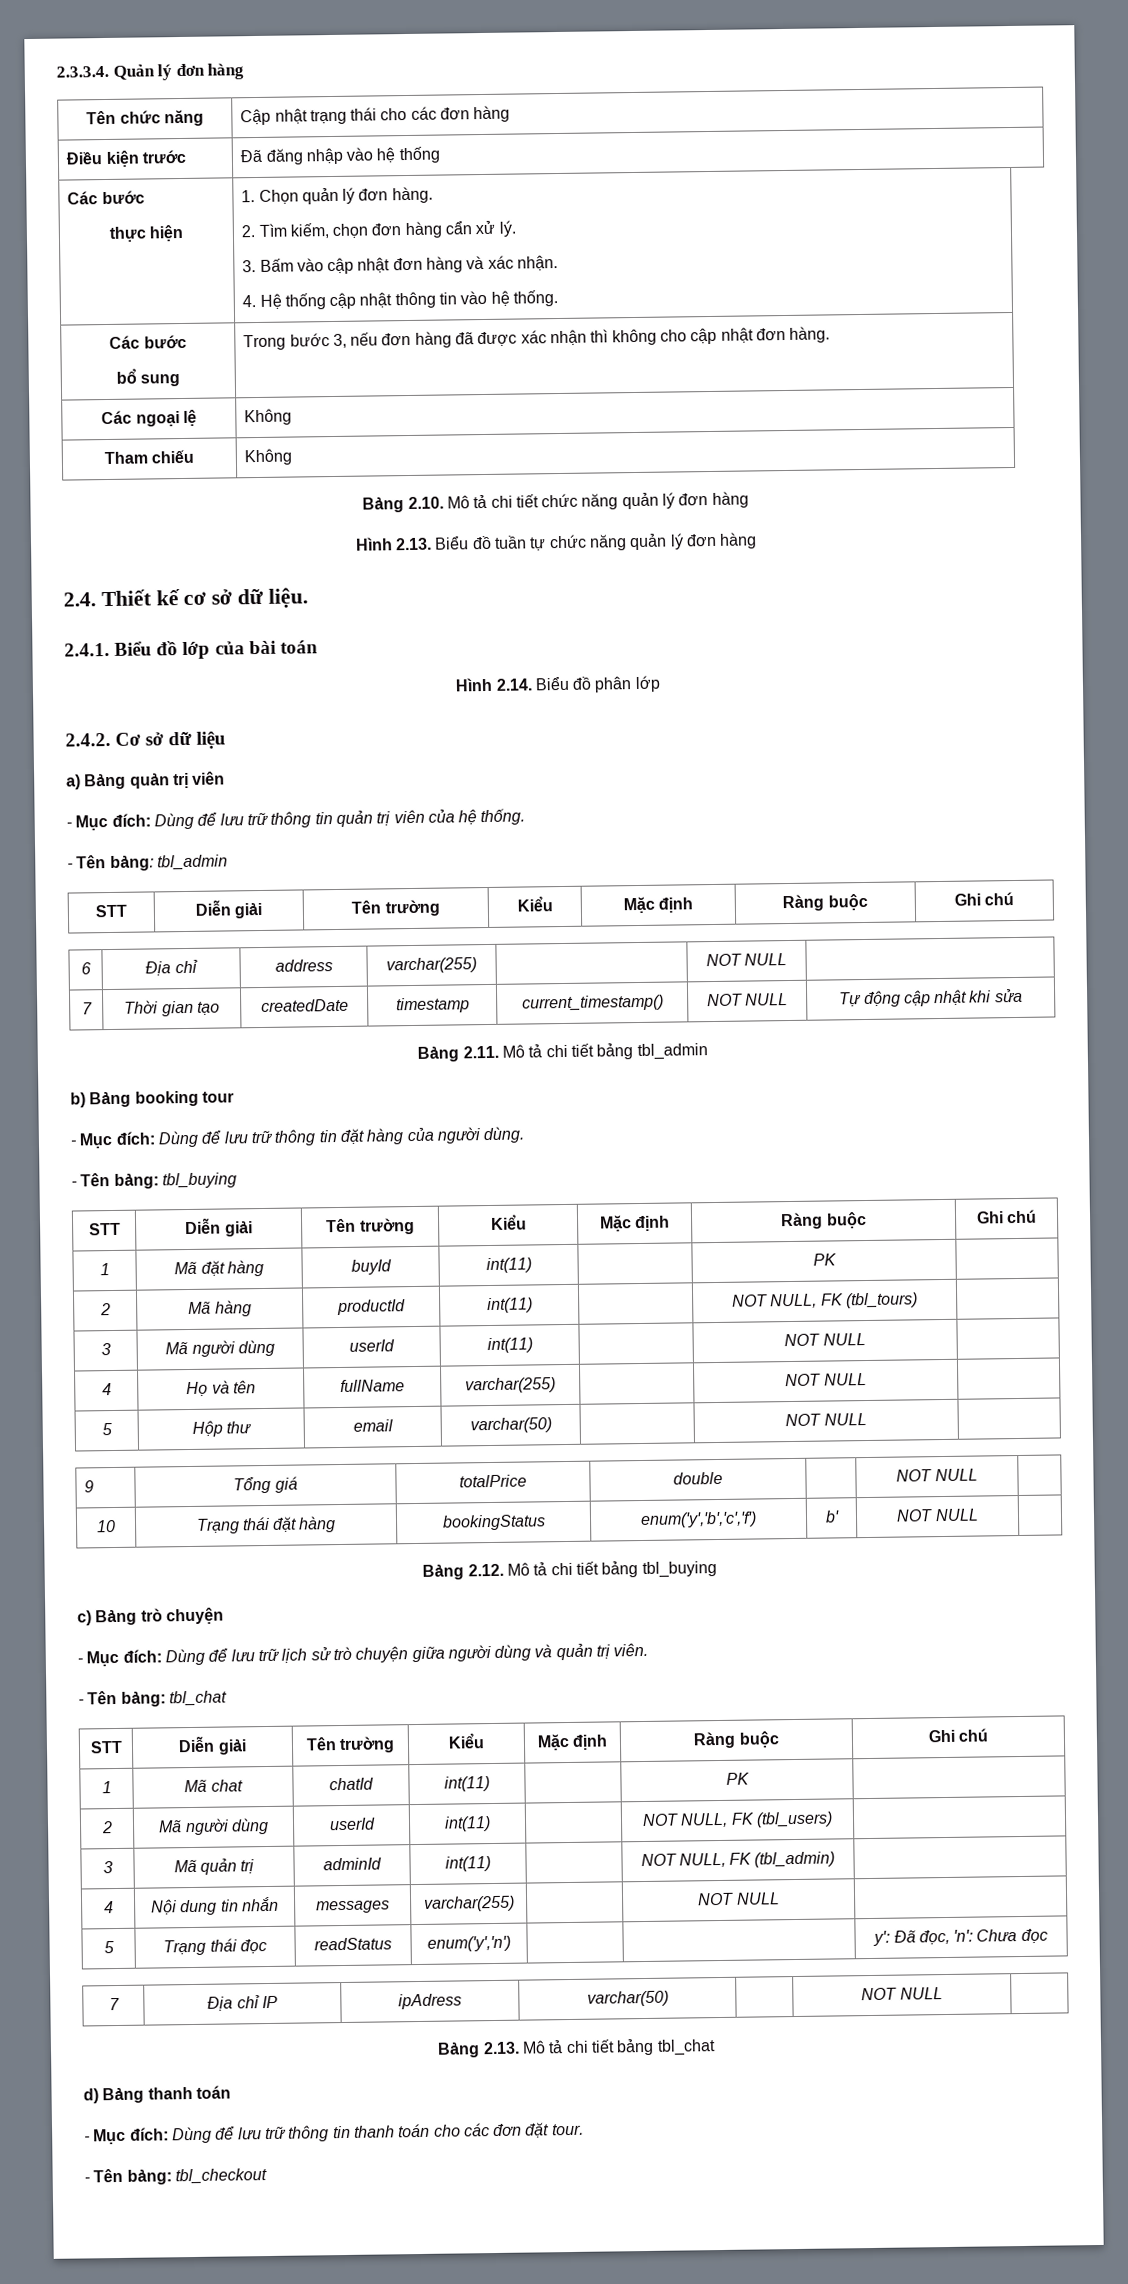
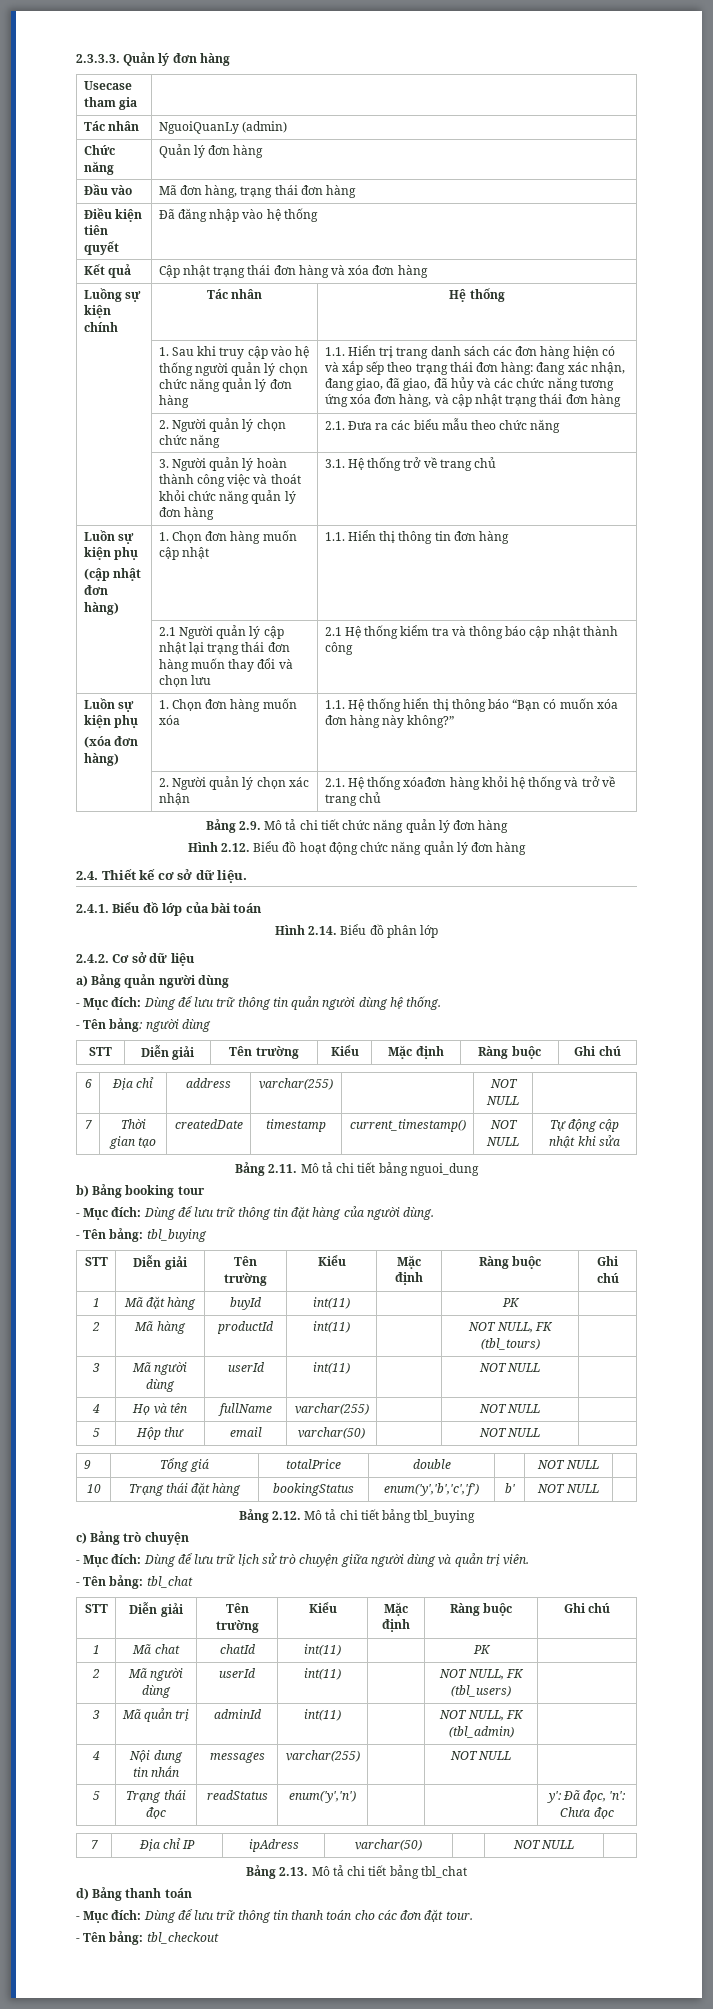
[56,63,245,81] [86,109,204,127] [240,106,437,126] 2.3.3.4. Quản lý đơn hàng // Tên chức năng | Cập nhật trạng thái cho các -> [76,52,230,66] [83,81,132,90] [83,97,137,110] [83,121,139,131] [158,121,287,134] [83,145,115,155] [83,161,114,175] [158,144,264,158] [83,184,132,195] [158,185,298,198] 2.3.3.3. Quản lý đơn hàng // Usecase tham gia | // Tác nhân | NguoiQuanLy (admin) // Chức năng | Quản lý đơn hàng // Đầu vào | Mã đơn hàng, trạng thái
[141,149,186,164] trước -> [83,225,108,235] [83,241,119,255] tiên quyết
[67,190,145,205] [108,224,185,242] [241,186,433,205] [241,220,516,239] [242,254,559,275] [242,289,559,310] [109,334,187,349] [115,368,181,387] [243,326,831,351] [101,409,197,427] [244,408,293,426] [103,449,195,465] [244,448,293,466] [362,496,444,513] Các bước // thực hiện | 1. Chọn quản lý đơn hàng. // 2. Tìm kiếm, chọn đơn hàng cẩn xử lý. // 3. Bấm vào cập nhật đơn hàng và xác nhận. // 4. Hệ thống cập nhật thông tin vào hệ thống. // Các bước // bổ sung | Trong bước 3, nếu đơn hàng đã được xác nhận thì không cho cập nhật đơn hàng. // Các ngoại lệ | Không // Tham chiếu | Không // Bảng 2.10. -> [83,264,131,278] [158,265,428,278] [83,288,141,302] [83,305,111,318] [83,322,118,332] [206,289,263,299] [449,288,505,302] [158,346,309,359] [158,362,308,376] [158,378,292,392] [158,395,189,408] [324,345,615,359] [324,361,625,375] [324,377,614,391] [324,394,621,407] [158,418,286,432] [158,434,220,448] [324,418,561,433] [158,457,287,471] [158,474,301,487] [158,490,296,504] [158,507,214,520] [324,457,496,471] [83,530,134,544] [83,547,138,560] [83,568,141,581] [83,585,108,595] [83,602,119,615] [158,530,297,544] [158,547,209,560] [324,530,509,544] [158,625,284,639] [158,642,290,655] [158,658,293,672] [158,675,211,687] [324,625,618,639] [324,642,353,655] [83,698,134,712] [83,715,138,728] [83,736,138,748] [83,753,119,766] [158,698,297,712] [158,715,180,725] [324,698,618,712] [324,715,455,728] [158,776,309,790] [158,793,190,805] [324,776,615,790] [324,792,381,806] [205,819,261,833] Kết quả | Cập nhật trạng thái đơn hàng và xóa đơn hàng // Luồng sự kiện chính | Tác nhân | Hệ thống // | 1. Sau khi truy cập vào hệ thống người quản lý chọn chức năng quản lý đơn hàng | 1.1. Hiển trị trang danh sách các đơn hàng hiện có và xắp sếp theo trạng thái đơn hàng: đang xác nhận, đang giao, đã giao, đã hủy và các chức năng tương ứng xóa đơn hàng, và cập nhật trạng thái đơn hàng // | 2. Người quản lý chọn chức năng | 2.1. Đưa ra các biểu mẫu theo chức năng // | 3. Người quản lý hoàn thành công việc và thoát khỏi chức năng quản lý đơn hàng | 3.1. Hệ thống trở về trang chủ // Luồn sự kiện phụ // (cập nhật đơn hàng) | 1. Chọn đơn hàng muốn cập nhật | 1.1. Hiển thị thông tin đơn hàng // | 2.1 Người quản lý cập nhật lại trạng thái đơn hàng muốn thay đổi và chọn lưu | 2.1 Hệ thống kiểm tra và thông báo cập nhật thành công // Luồn sự kiện phụ // (xóa đơn hàng) | 1. Chọn đơn hàng muốn xóa | 1.1. Hệ thống hiển thị thông báo “Bạn có muốn xóa đơn hàng này không?” // | 2. Người quản lý chọn xác nhận | 2.1. Hệ thống xóađơn hàng khỏi hệ thống và trở về trang chủ // Bảng 2.9.
[395,535,547,552] 2.13. Biểu đồ tuần tự -> [220,841,358,855] 2.12. Biểu đồ hoạt động
[172,771,226,789] trị viên -> [158,975,229,988] người dùng
[376,809,455,827] trị viên của -> [322,997,388,1010] người dùng
[156,854,228,871] tbl_admin -> [145,1019,211,1032] người dùng
[636,1043,708,1061] tbl_admin -> [409,1163,479,1176] nguoi_dung

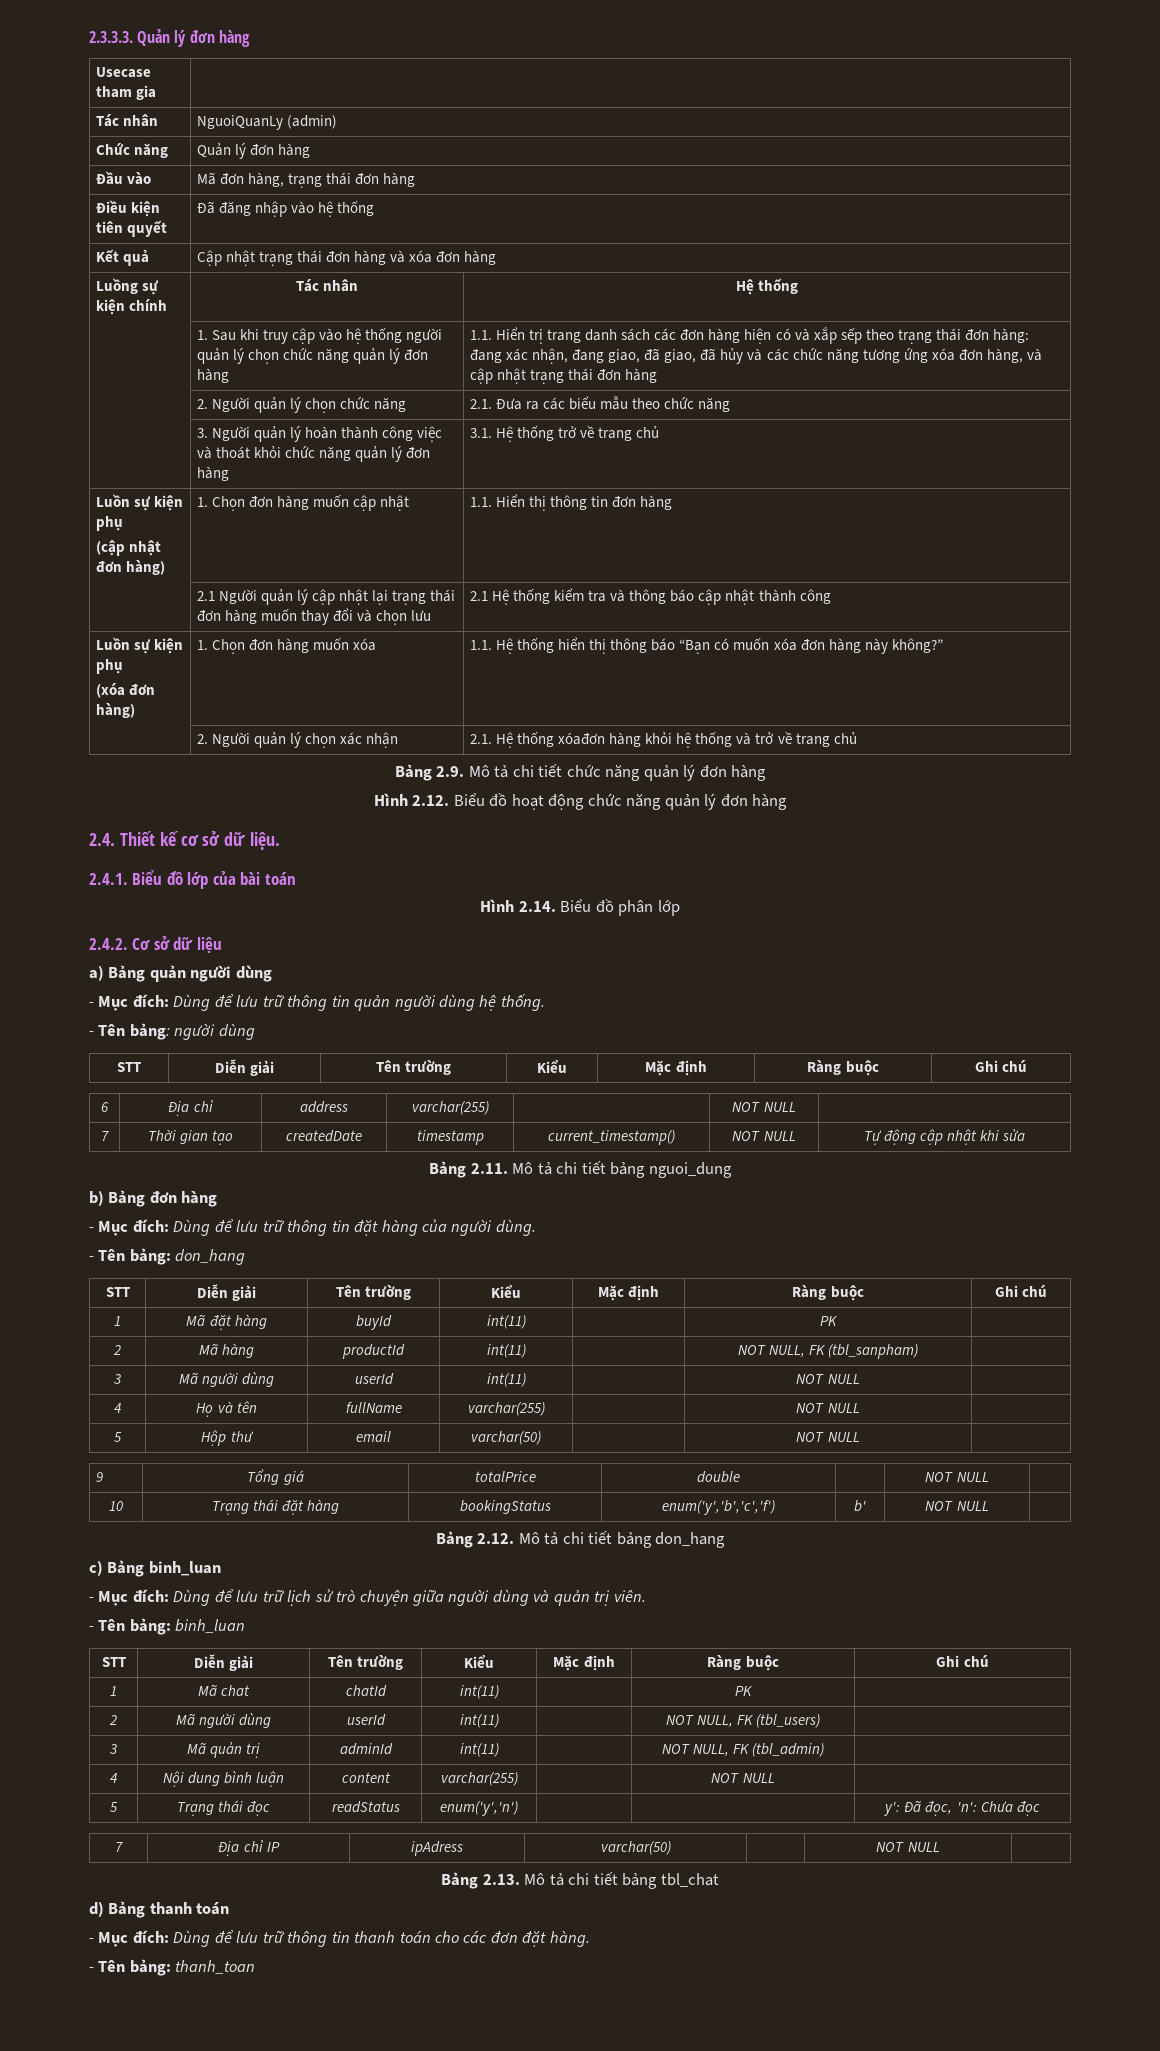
[125,1185,205,1198] booking tour -> [149,1191,218,1207] đơn hàng
[146,1229,207,1242] tbl_buying -> [175,1249,246,1265] don_hang
[480,1338,540,1350] (tbl_tours) -> [828,1344,919,1359] (tbl_sanpham)
[413,1510,476,1523] tbl_buying -> [655,1532,726,1548] don_hang
[123,1532,189,1545] trò chuyện -> [148,1561,221,1576] binh_luan
[146,1576,193,1588] tbl_chat -> [175,1619,246,1633] binh_luan
[132,1766,180,1777] [209,1752,265,1763] tin nhắn | messages -> [224,1771,285,1787] [341,1772,391,1783] bình luận | content
[445,1911,473,1920] [76,1931,219,1945] tour. // - Tên bảng: tbl_checkout -> [549,1931,590,1947] [89,1959,256,1976] hàng. // - Tên bảng: thanh_toan

